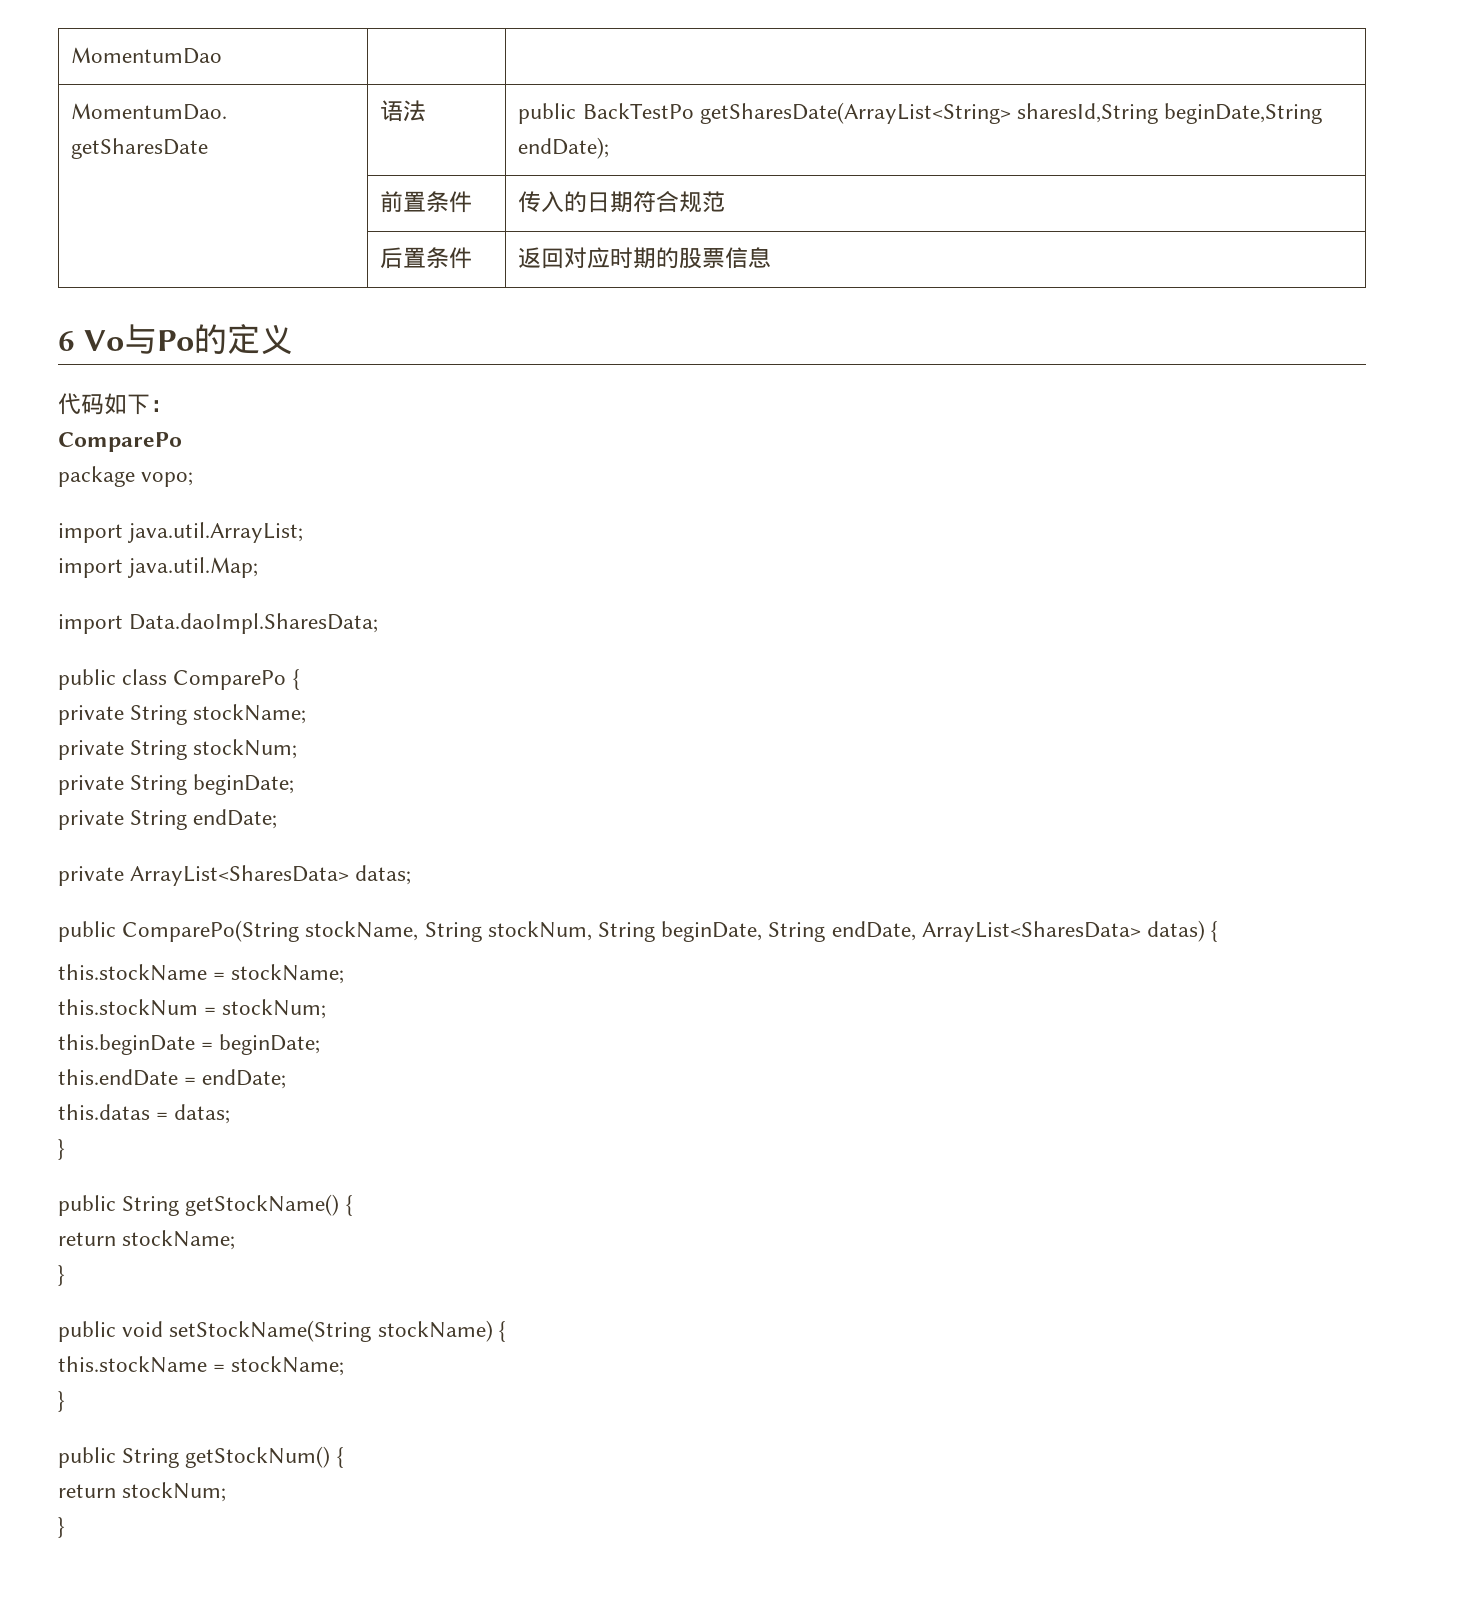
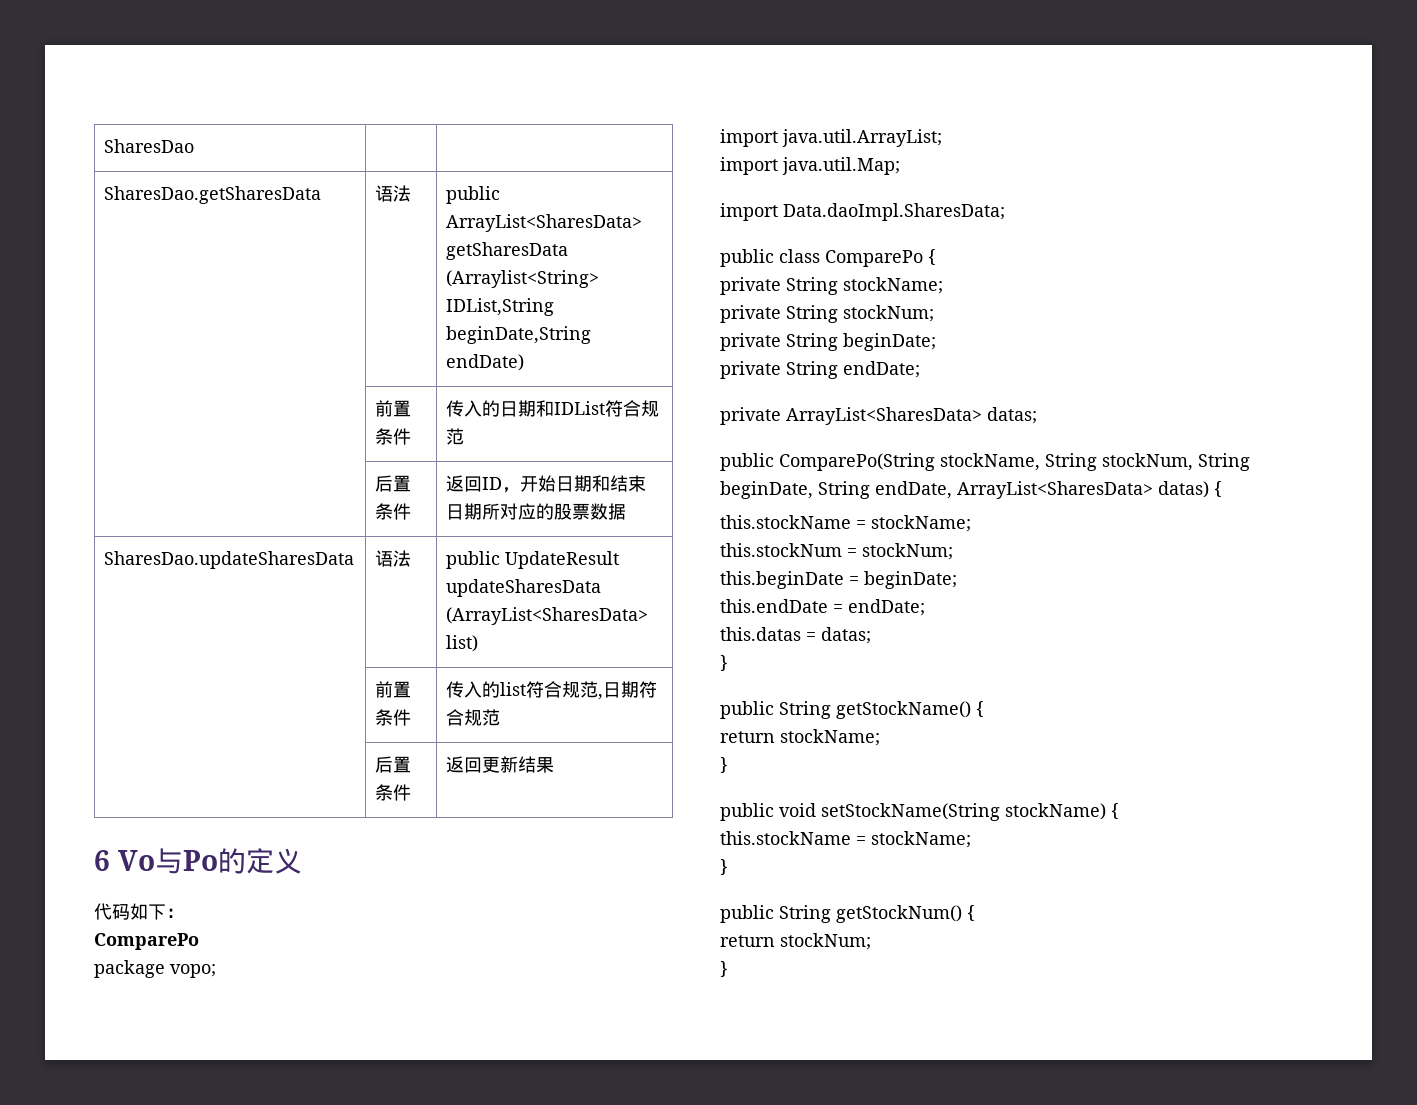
[71,47,223,64] [71,103,228,120] [71,138,209,159] [380,100,427,122] [518,102,1323,124] [518,137,610,159] MomentumDao | | // MomentumDao. getSharesDate | 语法 | public BackTestPo getSharesDate(ArrayList<String> sharesId,String beginDate,String endDate); -> [104,139,195,153] [104,186,322,204] [375,185,412,202] [446,186,501,204] [446,214,643,232] [446,242,569,260] [446,270,600,288] [446,298,555,316] [446,326,592,344] [446,354,525,371] SharesDao | | // SharesDao.getSharesData | 语法 | public ArrayList<SharesData> getSharesData (Arraylist<String> IDList,String beginDate,String endDate)
[633,191,726,213] [380,247,473,269] [518,247,772,269] 符合规范 // | 后置条件 | 返回对应时期的股票信息 -> [536,400,660,417] [446,428,465,445] [375,475,412,492] [375,503,412,520] [446,475,647,493] [446,503,627,520] [104,551,355,569] [375,550,412,567] [446,551,620,569] [446,579,602,597] [446,607,649,625] [446,635,479,652] [375,681,412,698] [375,709,412,726] [446,681,658,700] [446,709,501,726] [375,756,412,773] [375,784,412,801] [446,756,555,773] 和IDList符合规范 // | 后置条件 | 返回ID，开始日期和结束日期所对应的股票数据 // SharesDao.updateSharesData | 语法 | public UpdateResult updateSharesData (ArrayList<SharesData> list) // | 前置条件 | 传入的list符合规范,日期符合规范 // | 后置条件 | 返回更新结果

